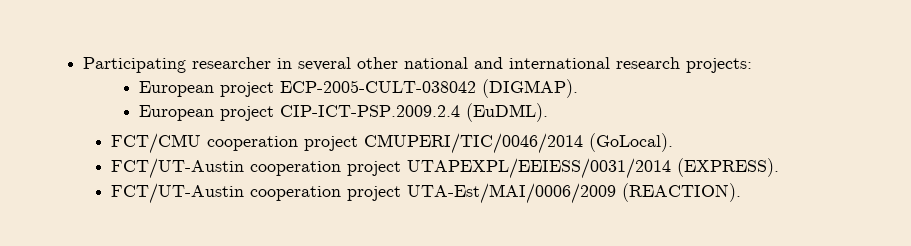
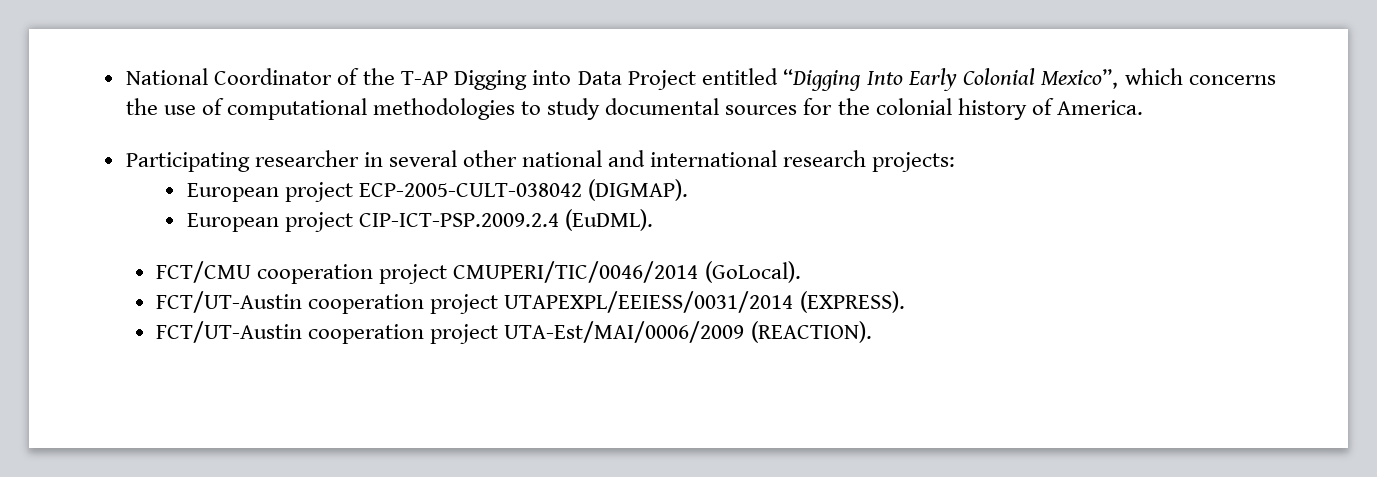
(83, 65) none -> [125,68,1276,91] [125,98,1143,120] National Coordinator of the T-AP Digging into Data Project entitled “Digging Into Early Colonial Mexico”, which concerns the use of computational methodologies to study documental sources for the colonial history of America. //

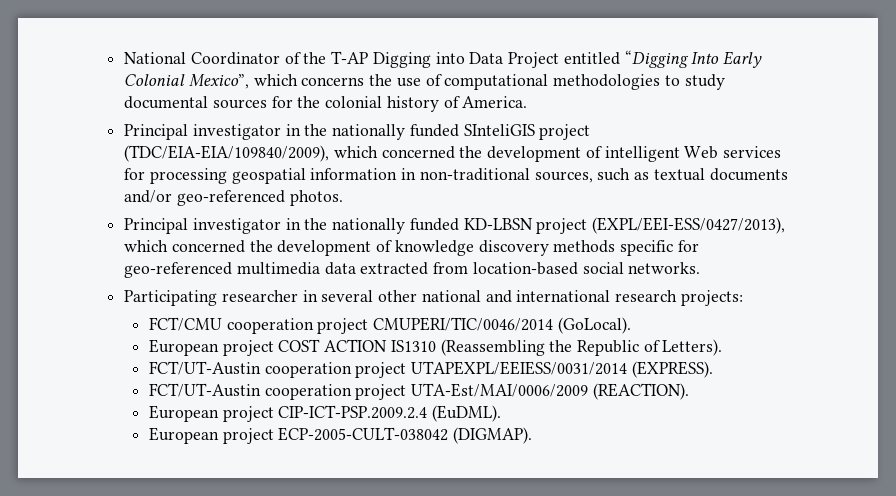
(1143, 107) none -> [124,124,591,140] [124,145,782,162] [124,168,788,184] [124,190,343,206] [124,217,786,234] [124,240,699,256] [124,262,701,278] // Principal investigator in the nationally funded SInteliGIS project (TDC/EIA-EIA/109840/2009), which concerned the development of intelligent Web services for processing geospatial information in non-traditional sources, such as textual documents and/or geo-referenced photos. // Principal investigator in the nationally funded KD-LBSN project (EXPL/EEI-ESS/0427/2013), which concerned the development of knowledge discovery methods specific for geo-referenced multimedia data extracted from location-based social networks.
[186,179,688,202] [186,209,653,232] // European project ECP-2005-CULT-038042 (DIGMAP). // European project CIP-ICT-PSP.2009.2.4 (EuDML). -> (743, 298) none
(801, 272) none -> [148,339,723,356] // European project COST ACTION IS1310 (Reassembling the Republic of Letters).
(872, 332) none -> [148,405,502,422] [148,427,533,444] // European project CIP-ICT-PSP.2009.2.4 (EuDML). // European project ECP-2005-CULT-038042 (DIGMAP).

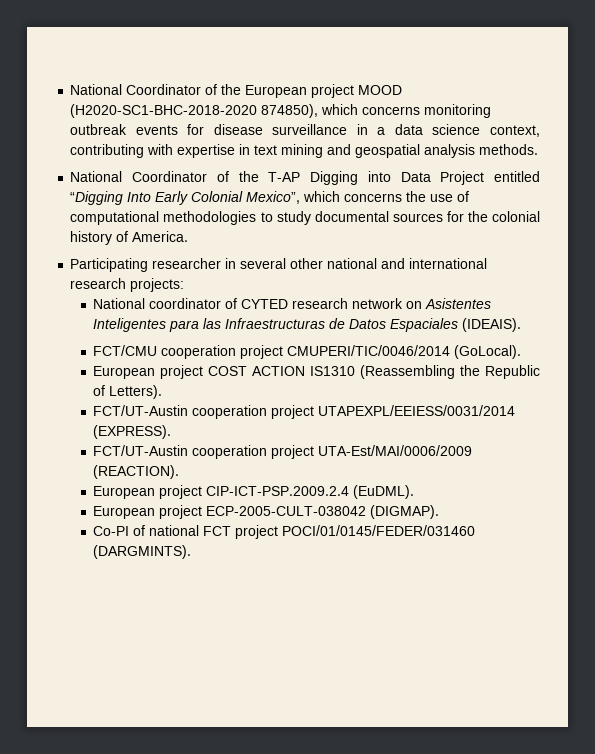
[124,52,327,65] National Coordinator of the -> [70,84,403,98] [70,104,492,118] [70,124,540,137] [70,144,539,158] [70,171,259,182] National Coordinator of the European project MOOD (H2020-SC1-BHC-2018-2020 874850), which concerns monitoring outbreak events for disease surveillance in a data science context, contributing with expertise in text mining and geospatial analysis methods. // National Coordinator of the
[124,124,591,140] [124,145,782,162] [124,168,788,184] [124,190,343,206] [124,217,786,234] [124,240,699,256] [124,262,701,278] // Principal investigator in the nationally funded SInteliGIS project (TDC/EIA-EIA/109840/2009), which concerned the development of intelligent Web services for processing geospatial information in non-traditional sources, such as textual documents and/or geo-referenced photos. // Principal investigator in the nationally funded KD-LBSN project (EXPL/EEI-ESS/0427/2013), which concerned the development of knowledge discovery methods specific for geo-referenced multimedia data extracted from location-based social networks. -> (189, 236) none
(743, 298) none -> [93,298,492,309] [93,318,522,332] // National coordinator of CYTED research network on Asistentes Inteligentes para las Infraestructuras de Datos Espaciales (IDEAIS).
(533, 435) none -> [93,525,476,539] [93,545,192,559] // Co-PI of national FCT project POCI/01/0145/FEDER/031460 (DARGMINTS).

